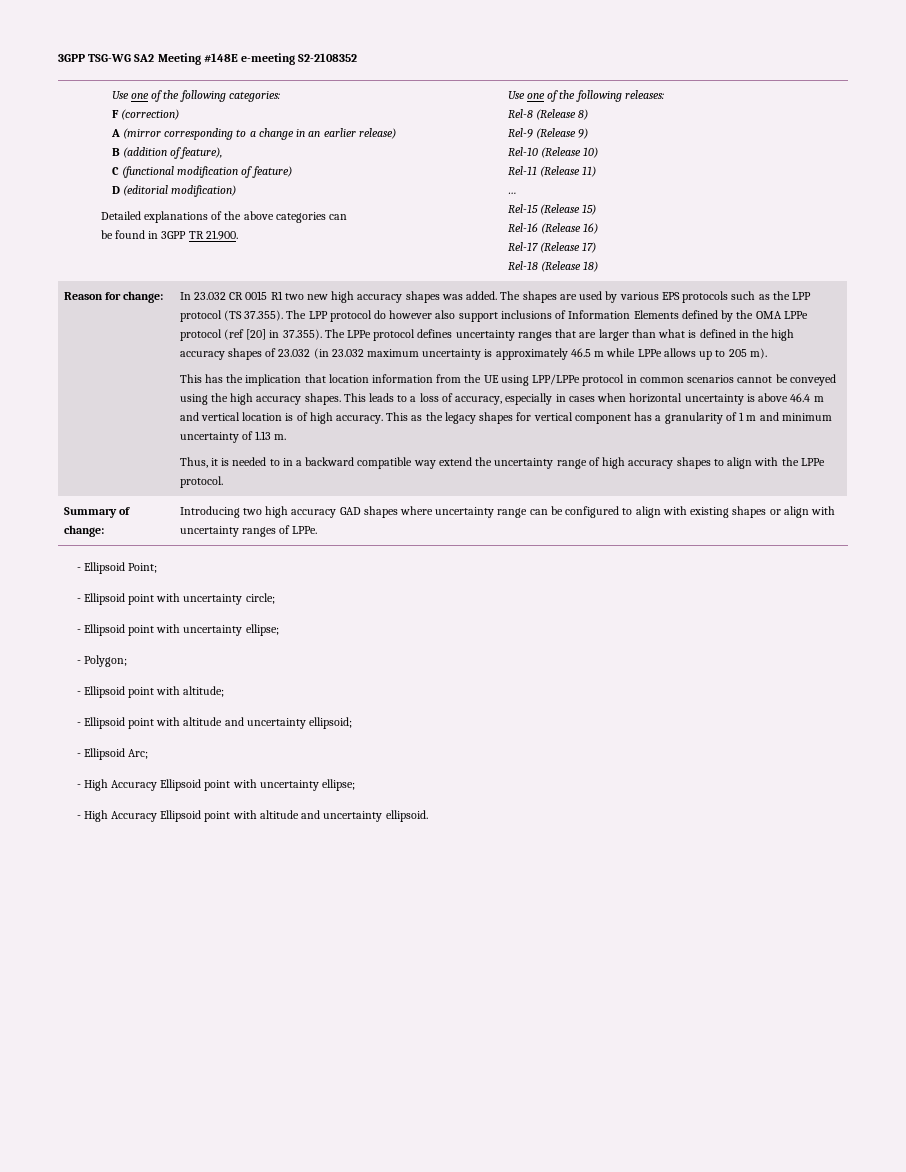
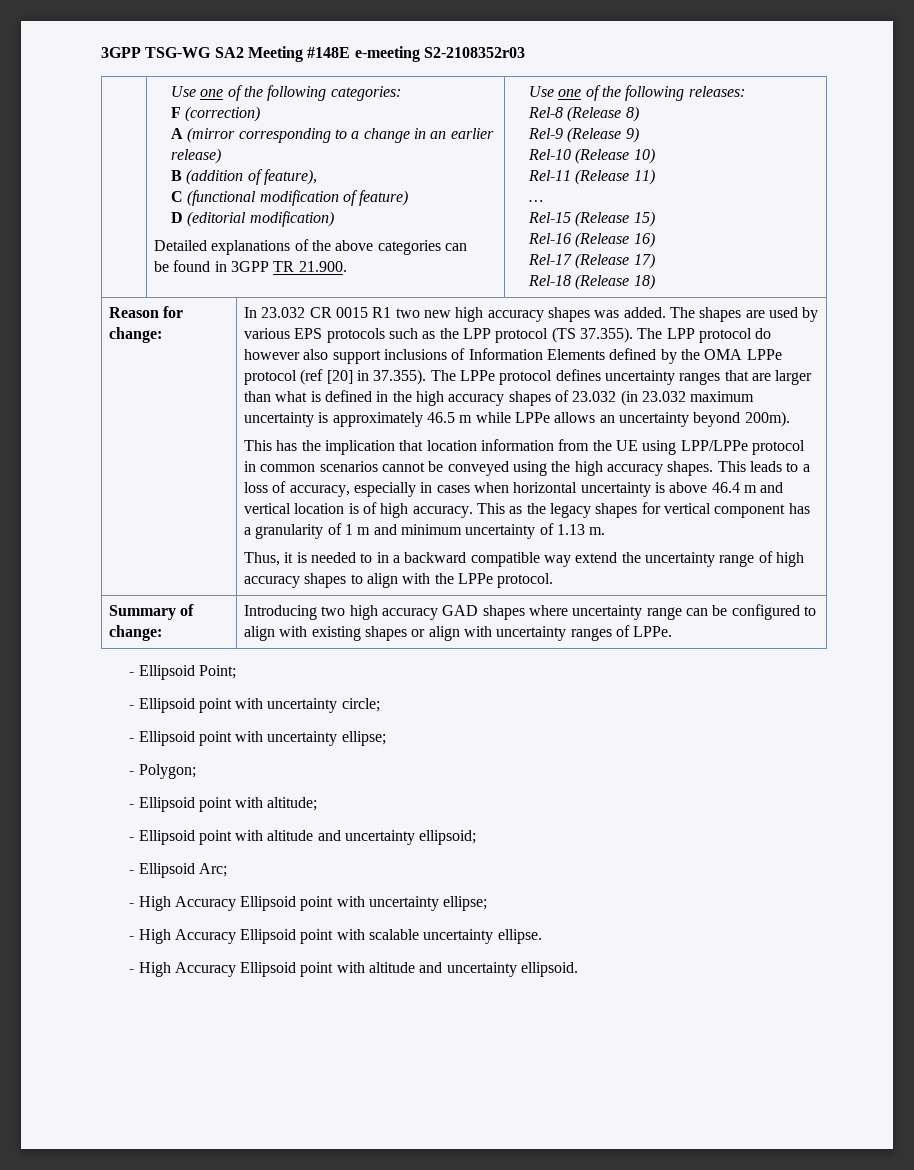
[298,53,358,62] S2-2108352 -> [423,47,525,58] S2-2108352r03
[699,348,767,360] up to 205 m). -> [599,411,790,427] an uncertainty beyond 200m).
(356, 785) none -> [129,929,542,944] // - High Accuracy Ellipsoid point with scalable uncertainty ellipse.

